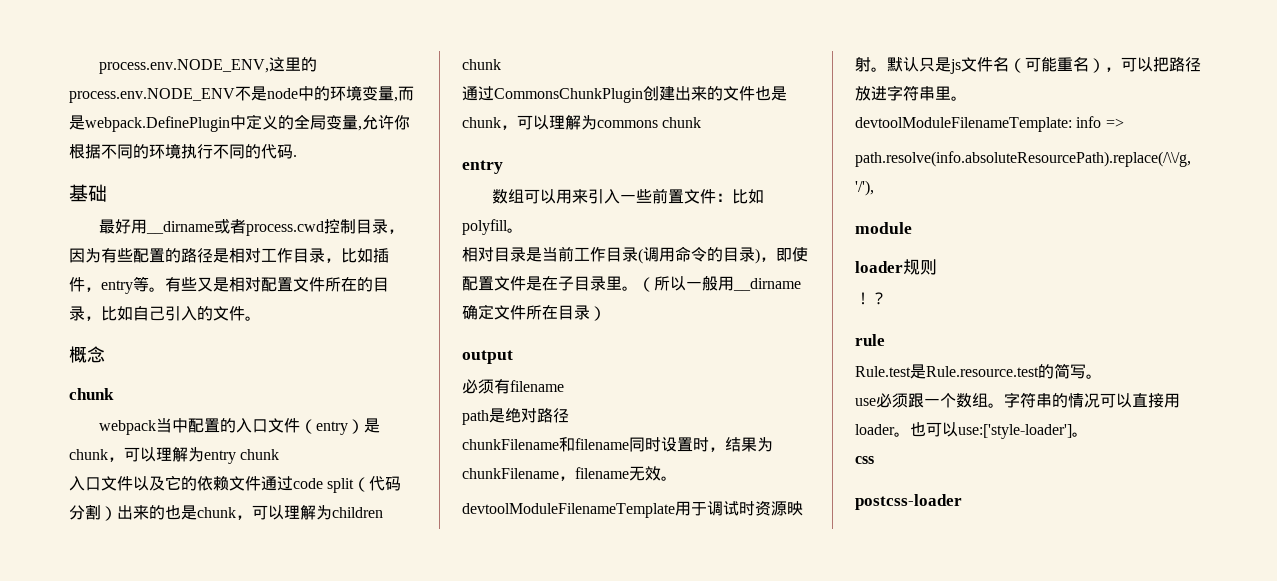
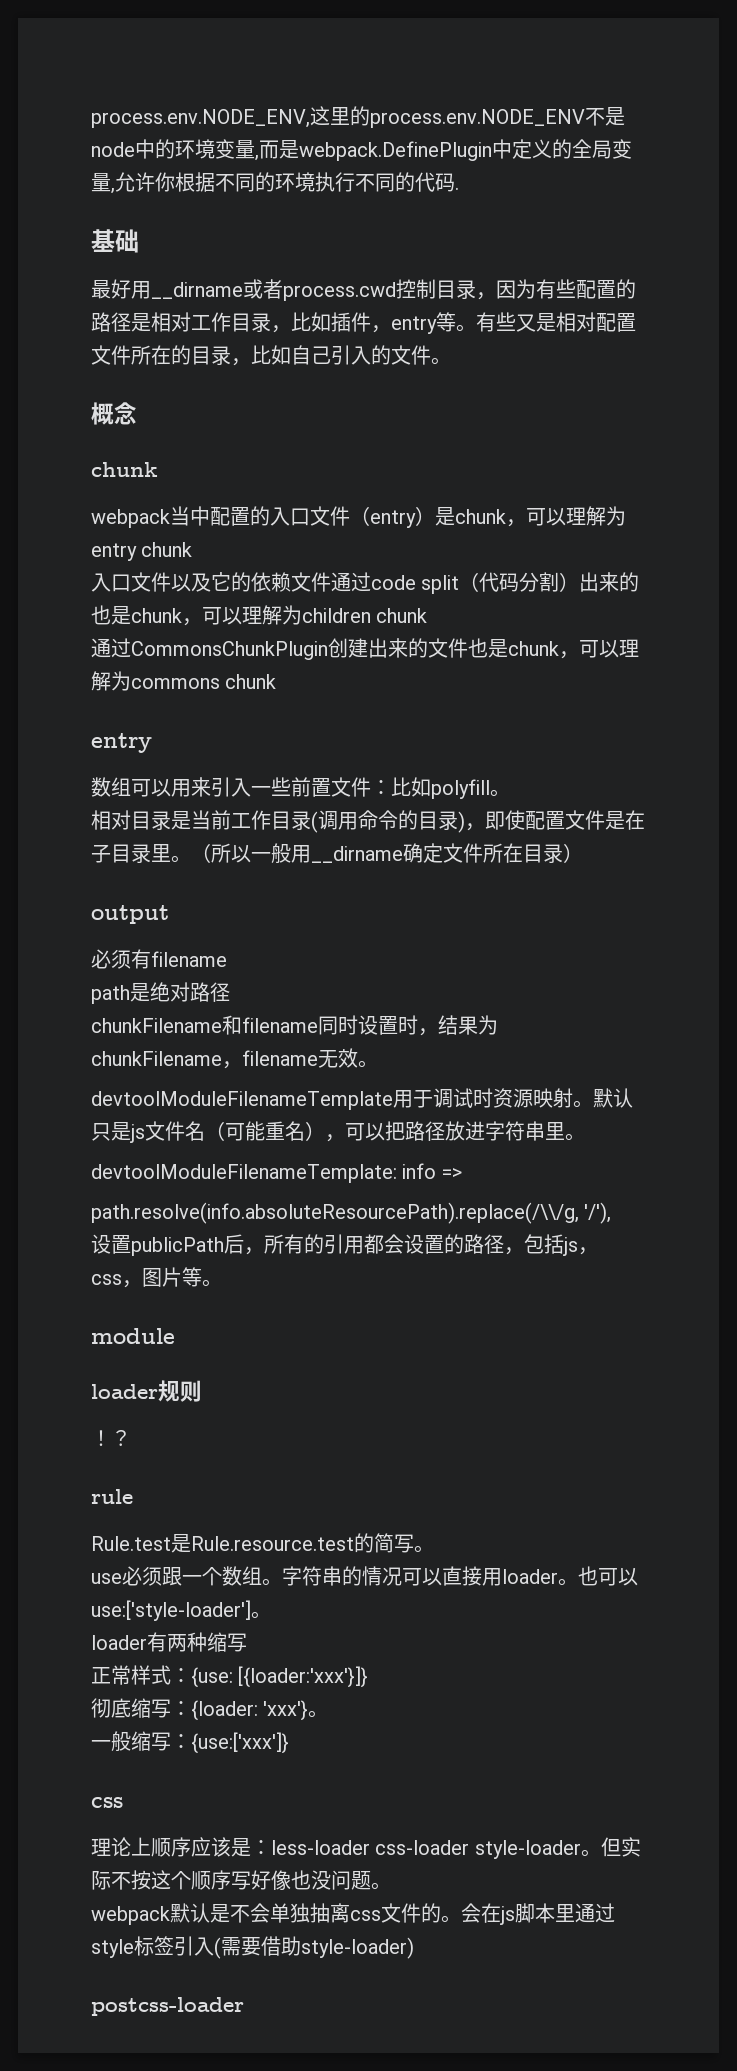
(874, 188) none -> [91,1234,598,1256] [91,1267,222,1288] // 设置publicPath后，所有的引用都会设置的路径，包括js，css，图片等。
[855,456,874,464] css -> [91,1632,247,1652] [91,1665,369,1688] [91,1698,329,1721] [91,1731,289,1754] [91,1797,123,1808] [91,1837,641,1859] [91,1870,391,1890] [91,1903,615,1925] [91,1936,414,1959] loader有两种缩写 // 正常样式：{use: [{loader:'xxx'}]} // 彻底缩写：{loader: 'xxx'}。 // 一般缩写：{use:['xxx']} // css // 理论上顺序应该是：less-loader css-loader style-loader。但实际不按这个顺序写好像也没问题。 // webpack默认是不会单独抽离css文件的。会在js脚本里通过style标签引入(需要借助style-loader)

